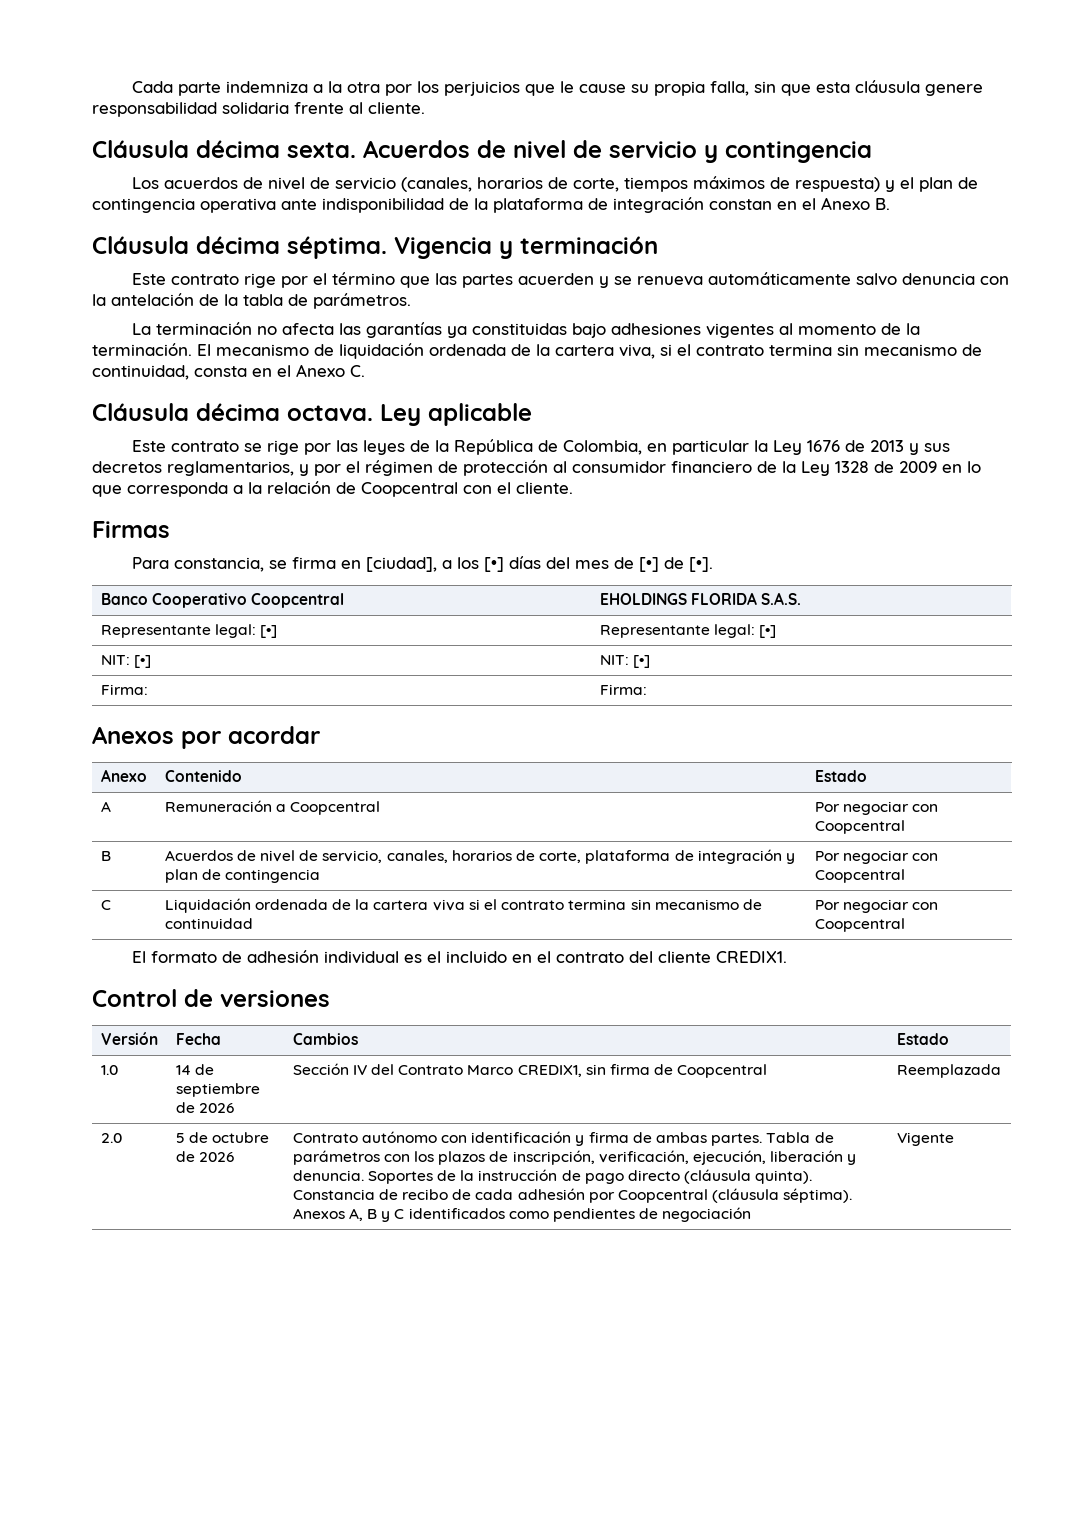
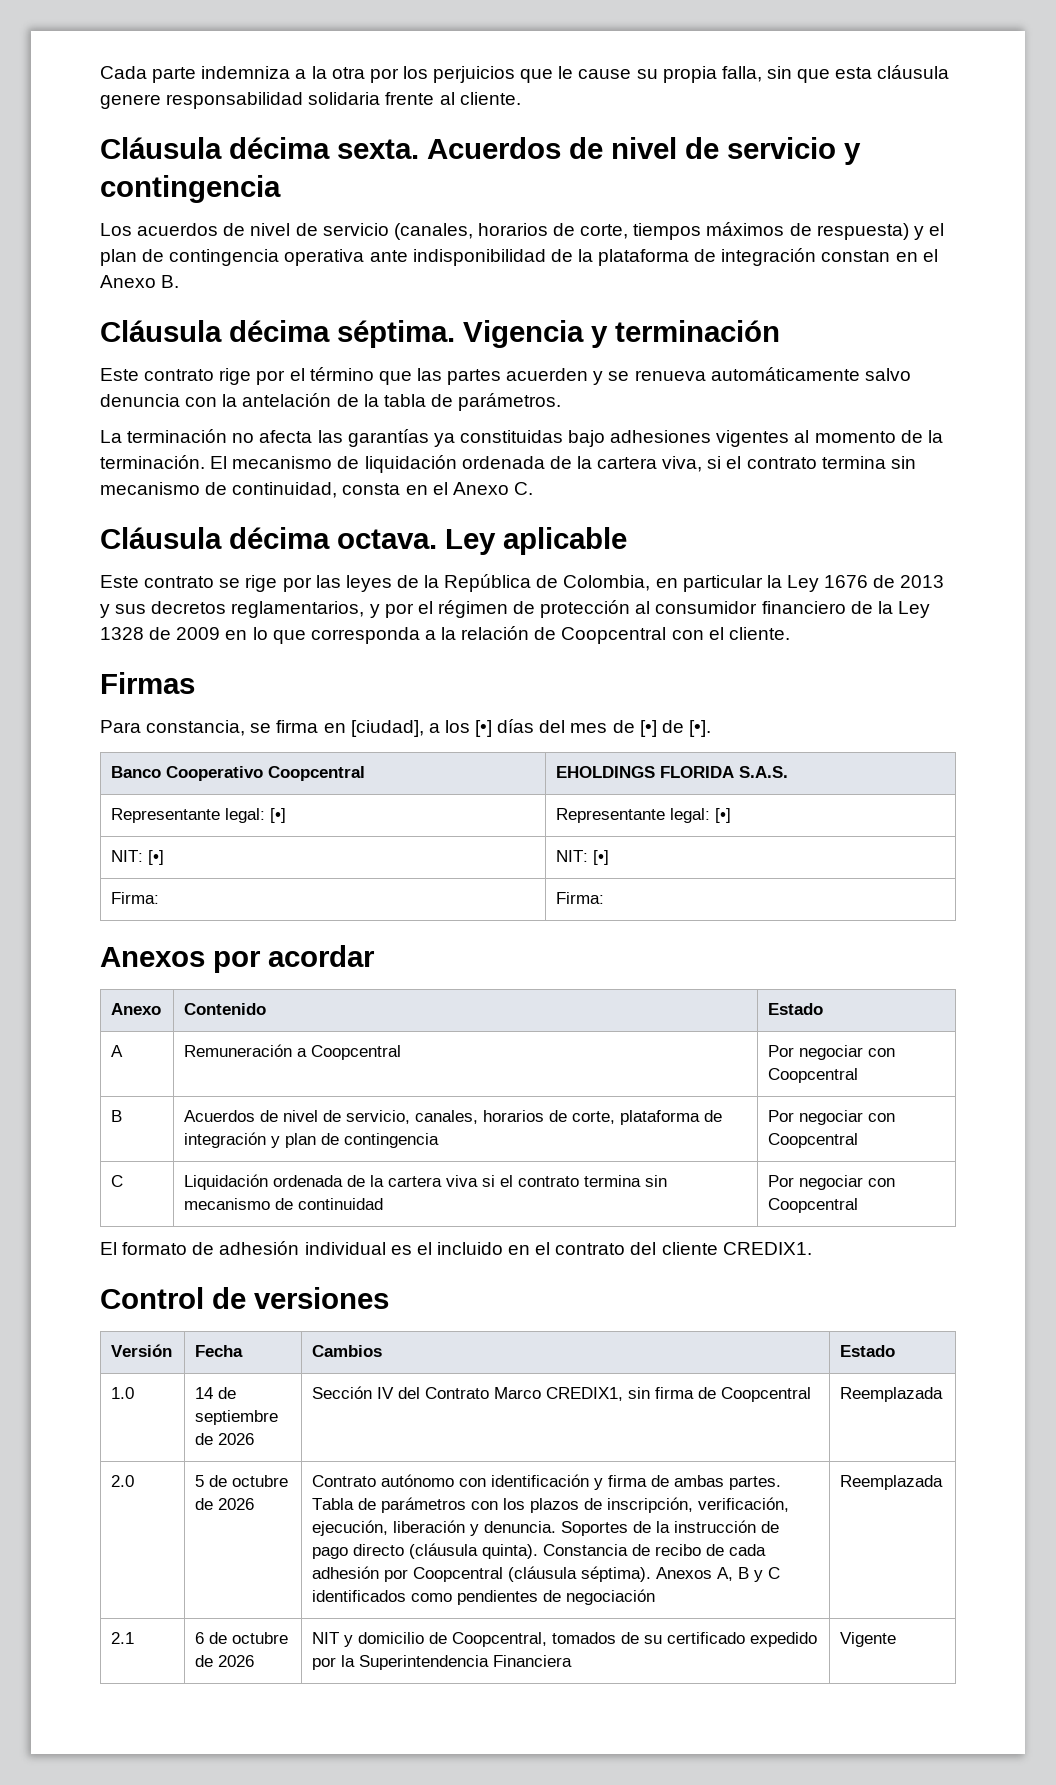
(752, 1214) none -> [840,1475,944,1490] [111,1632,135,1644] [195,1632,289,1644] [195,1655,255,1667] [312,1632,818,1647] [312,1655,573,1670] | Reemplazada // 2.1 | 6 de octubre de 2026 | NIT y domicilio de Coopcentral, tomados de su certificado expedido por la Superintendencia Financiera

